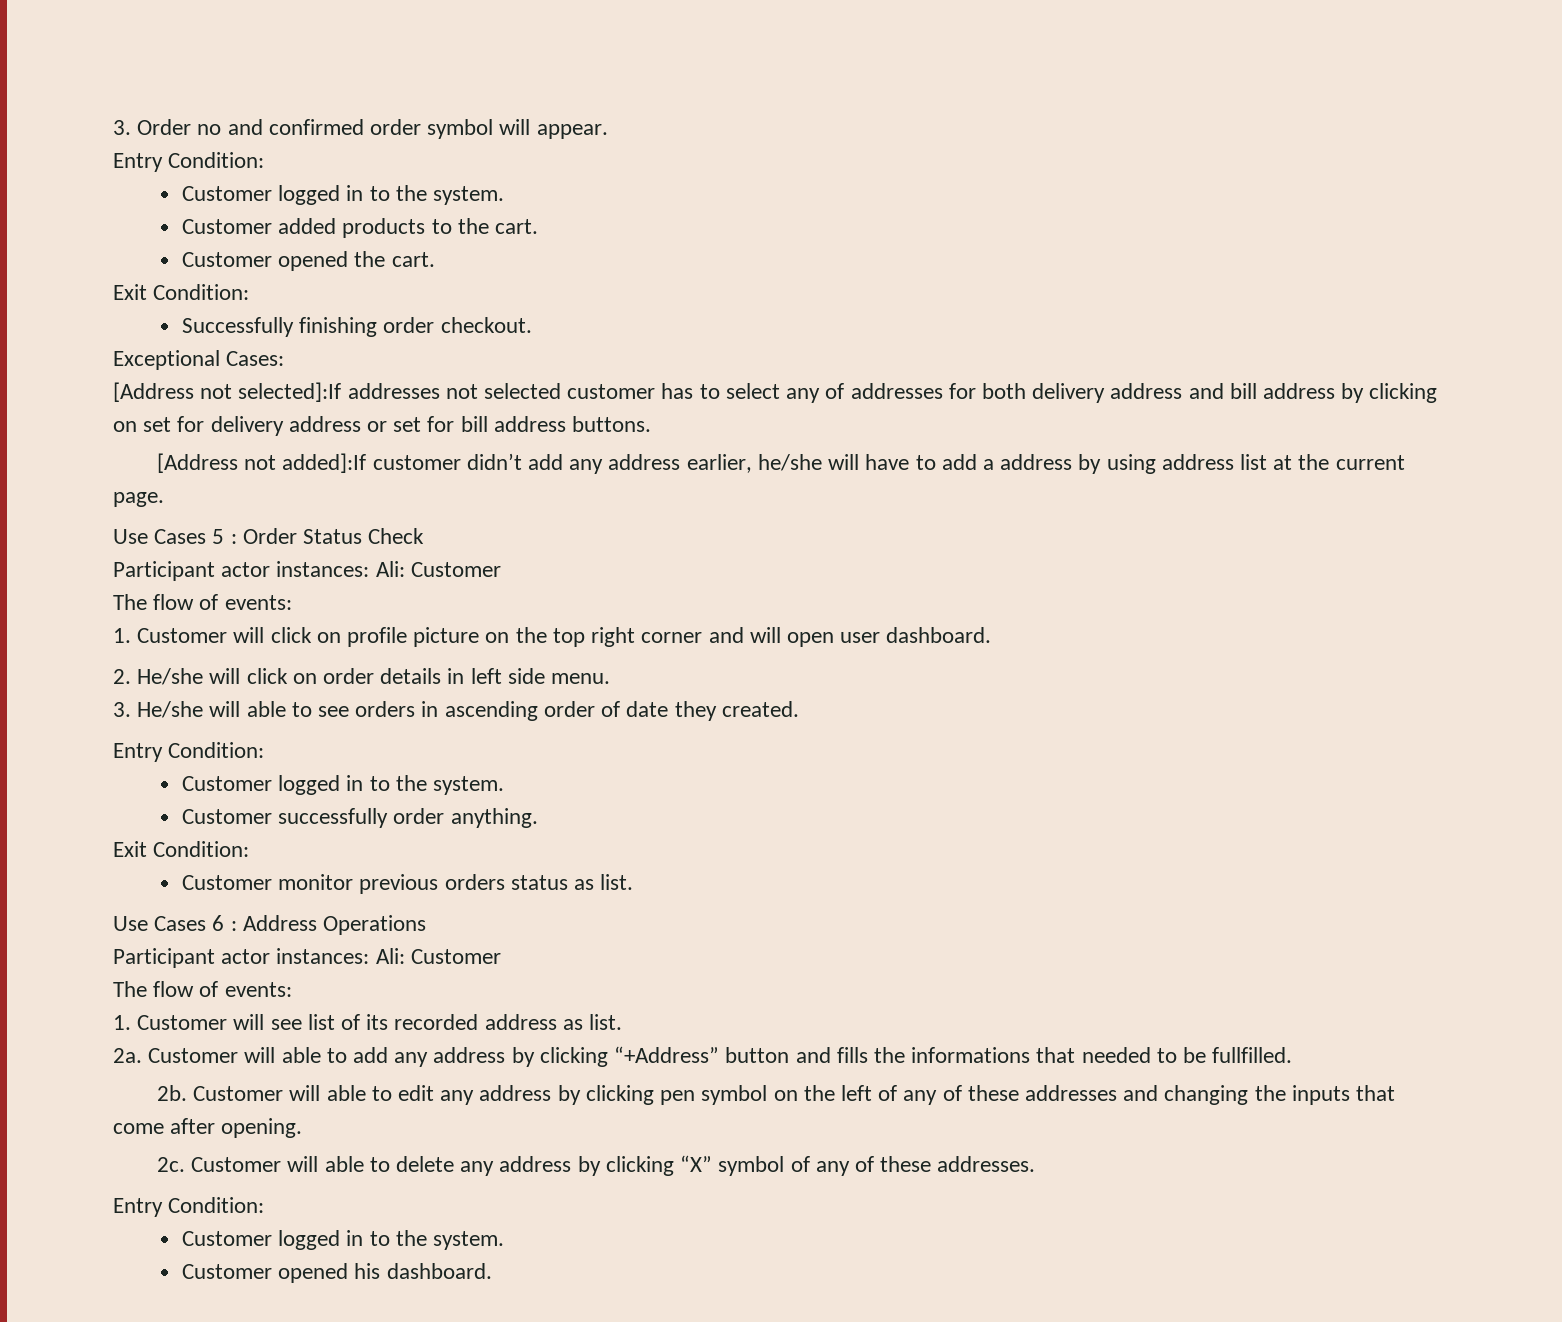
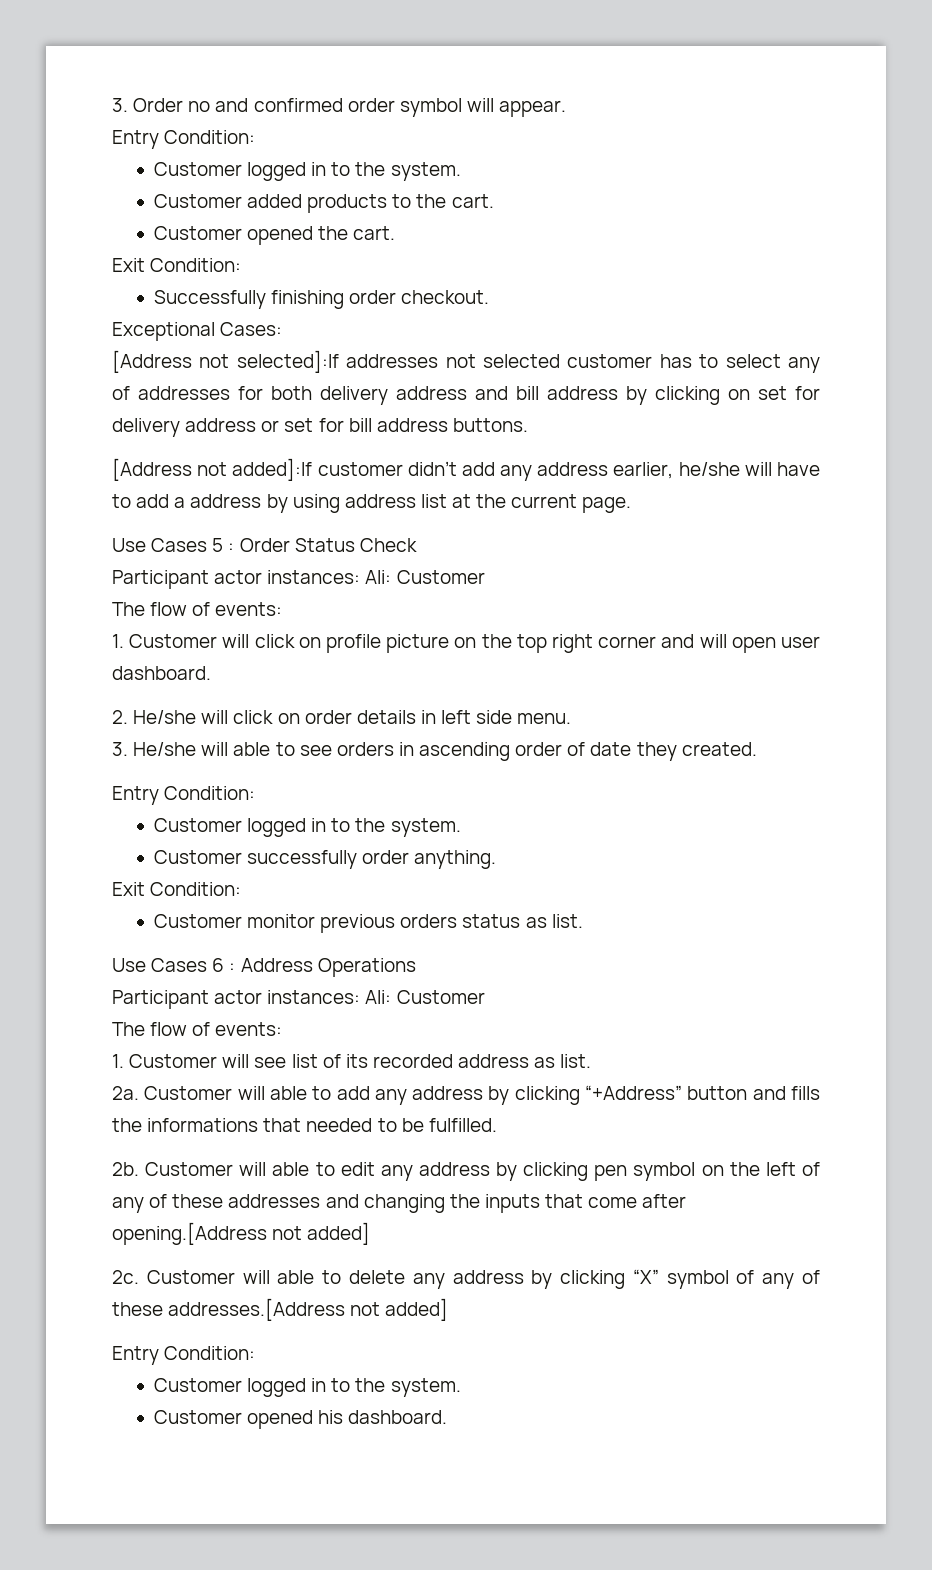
[1212,1047,1293,1063] fullfilled. -> [428,1118,497,1132] fulfilled.
[221,1118,303,1138] opening. -> [112,1222,371,1245] opening.[Address not added]
[937,1156,1036,1172] addresses. -> [168,1298,449,1321] addresses.[Address not added]

